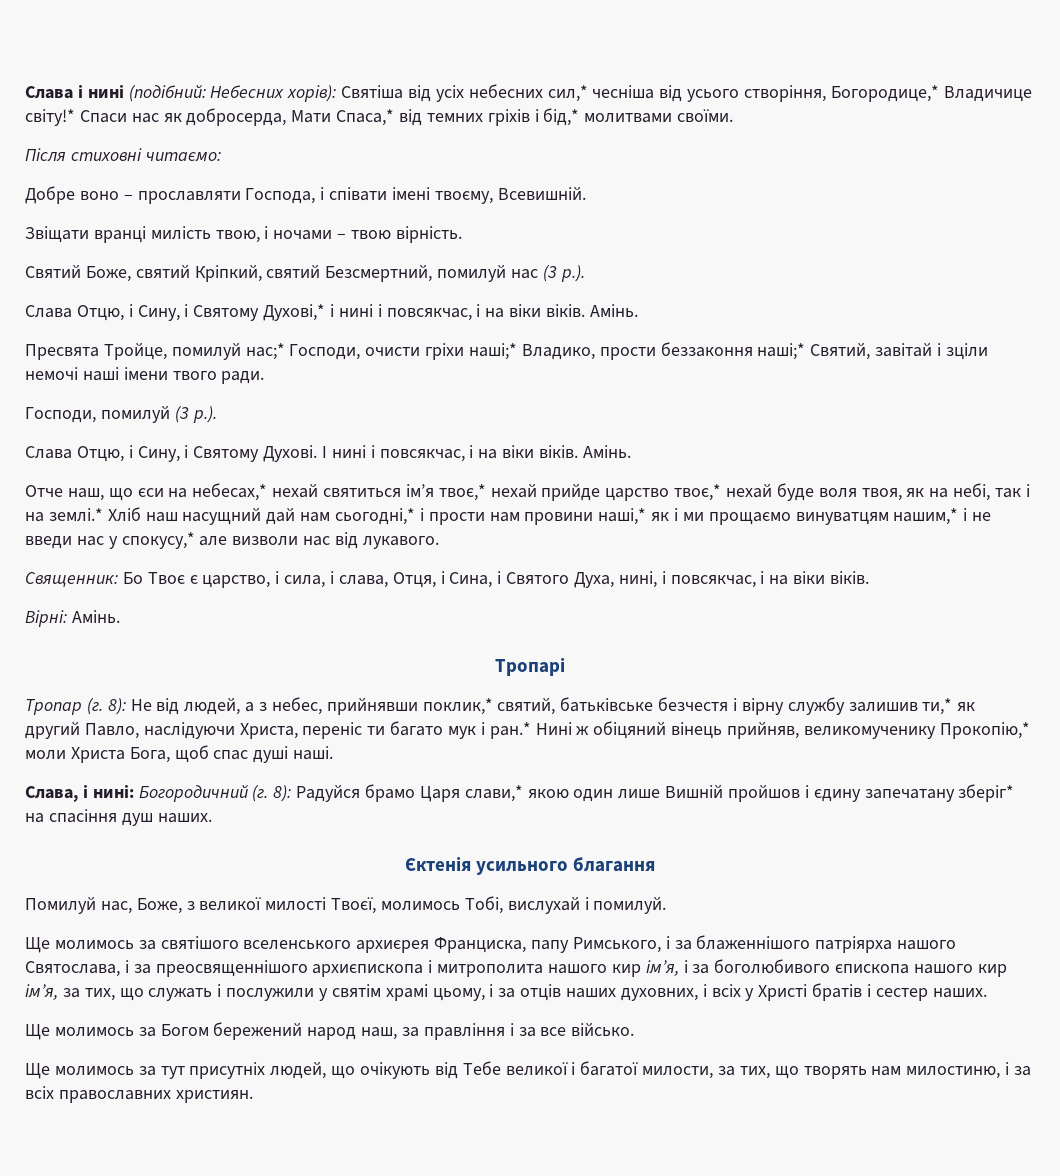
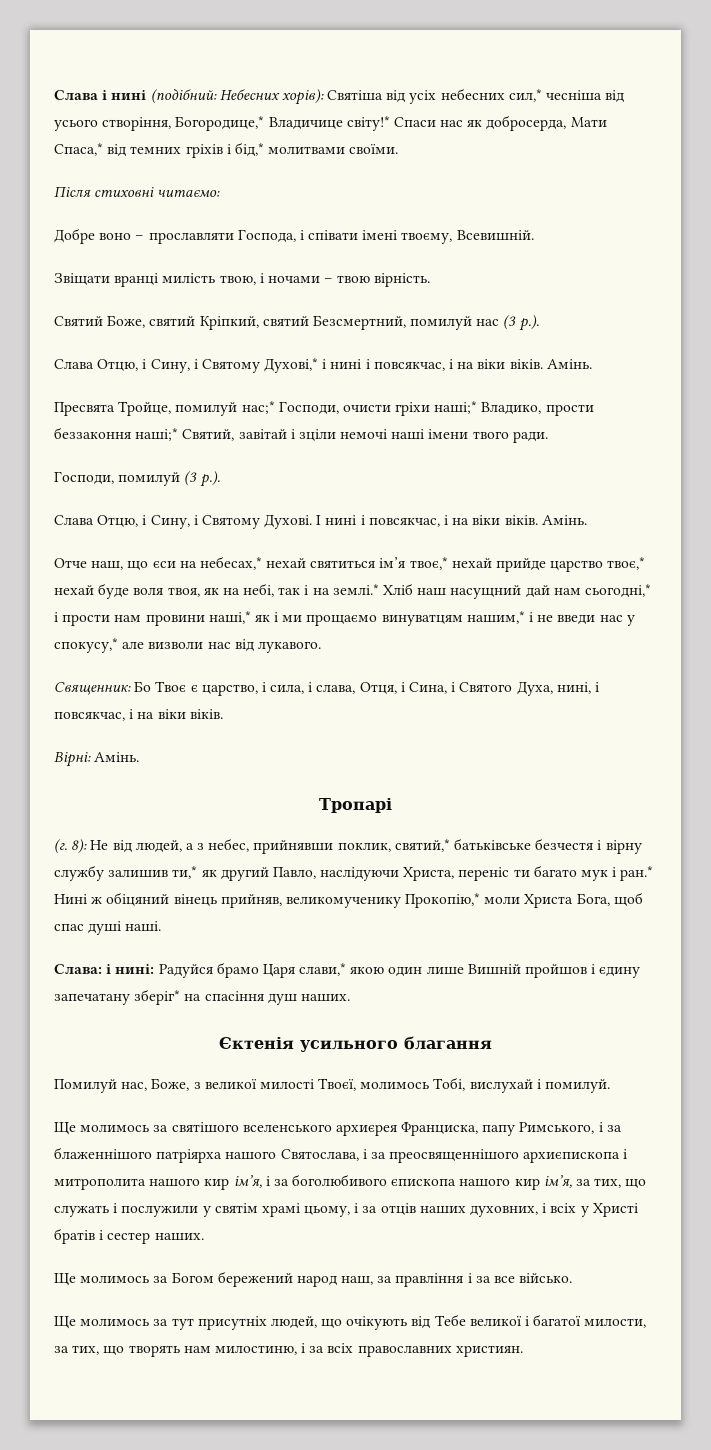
[25,699,82,715] Тропар -> (392, 805) none
[422,698,556,715] поклик,* святий, -> [337,839,450,852] поклик, святий,*
[25,786,78,802] Слава, -> [54,964,102,974] Слава:
[138,785,292,802] Богородичний (г. 8): -> (155, 969) none

